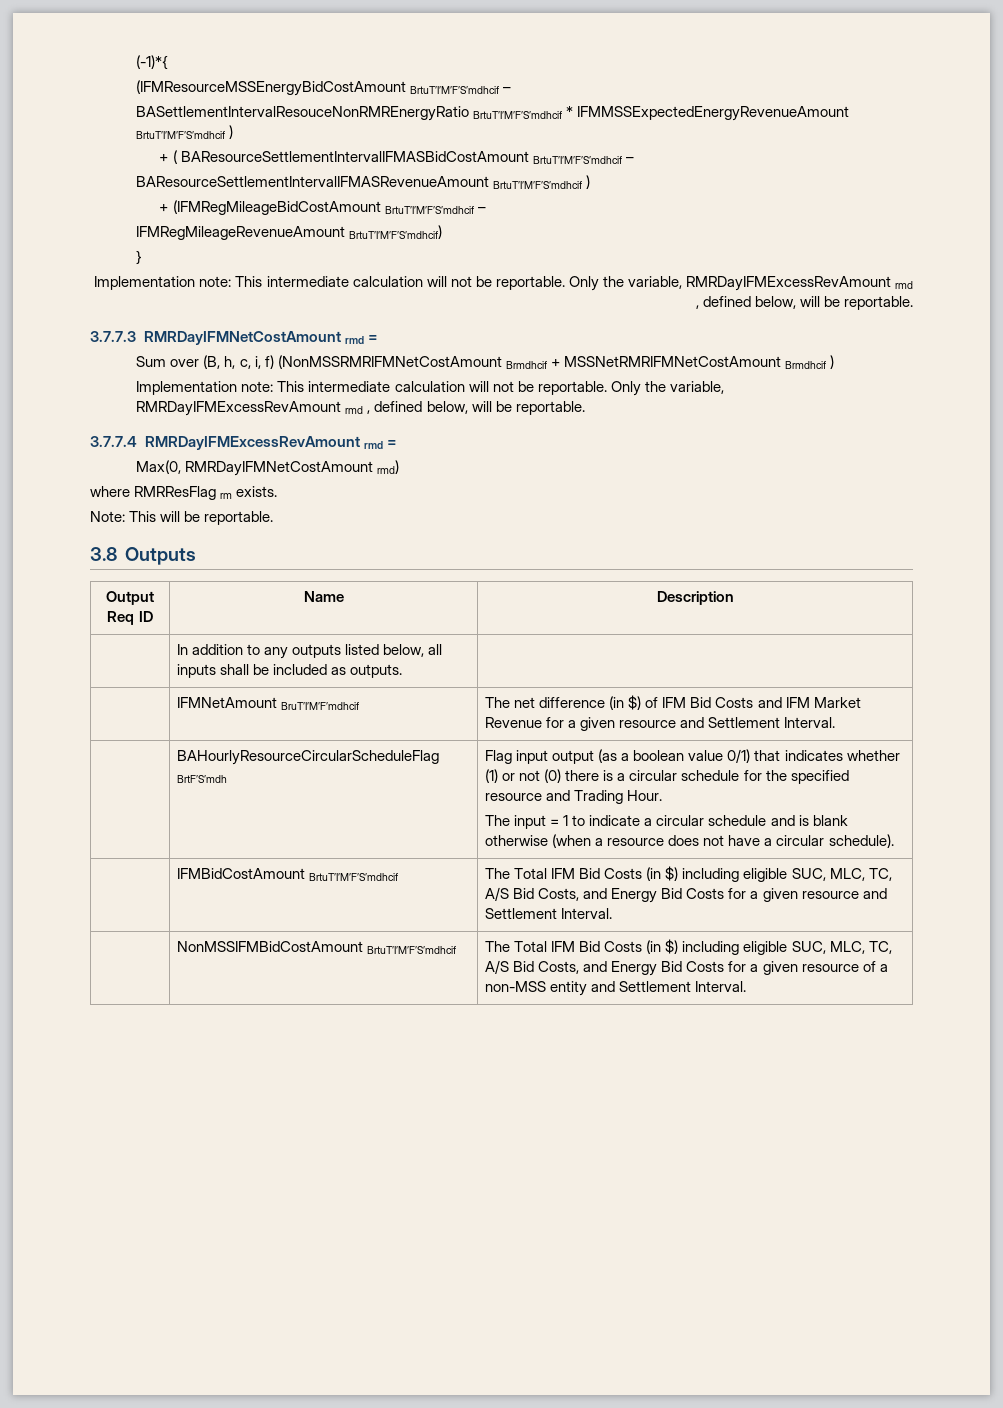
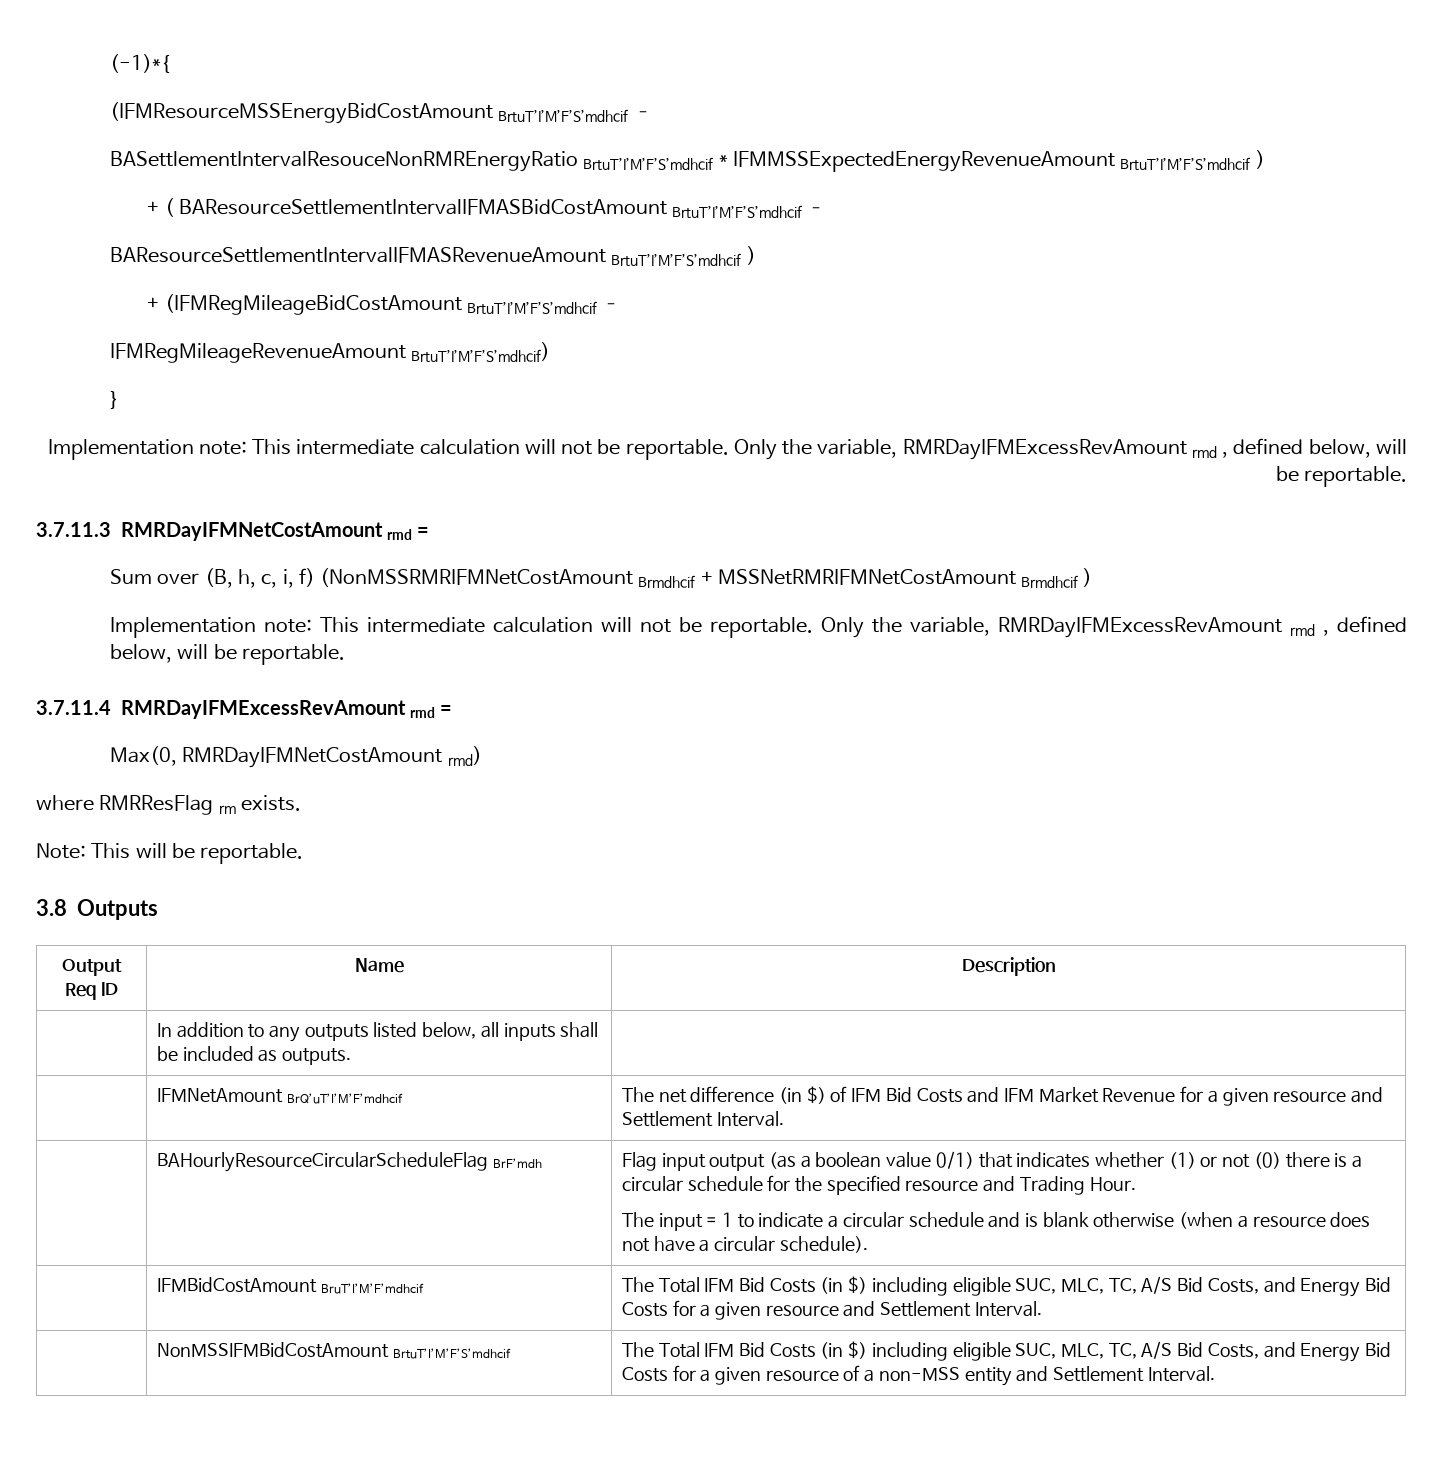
[90,331,136,342] 3.7.7.3 -> [36,522,111,537] 3.7.11.3
[90,436,137,447] 3.7.7.4 -> [36,700,111,715] 3.7.11.4
[281,702,360,710] BruT’I’M’F’mdhcif -> [286,1093,403,1104] BrQ’uT’I’M’F’mdhcif
[177,775,228,783] BrtF’S’mdh -> [492,1158,542,1168] BrF’mdh
[309,873,399,881] BrtuT’I’M’F’S’mdhcif -> [320,1283,424,1294] BruT’I’M’F’mdhcif

